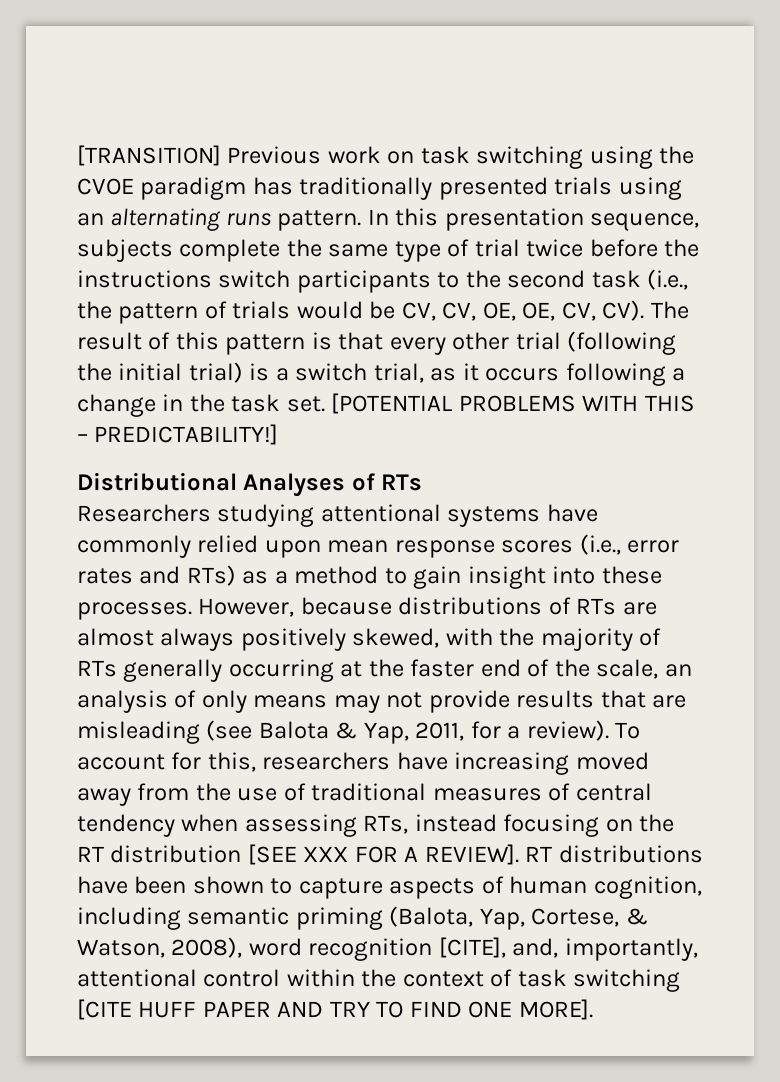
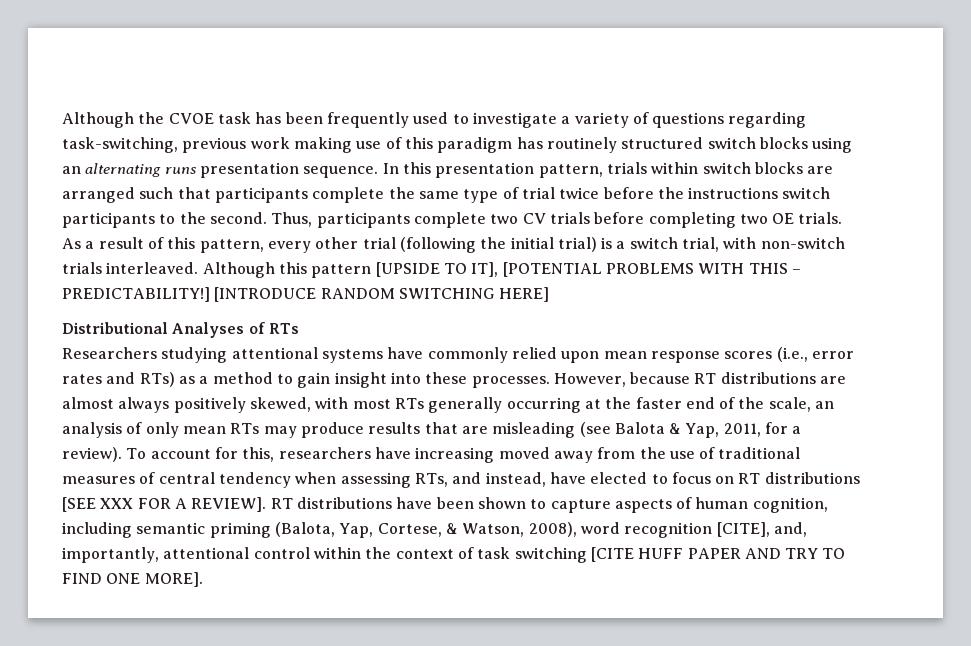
[77,145,695,169] [77,177,613,200] [TRANSITION] Previous work on task switching using the CVOE paradigm has traditionally presented trials -> [62,112,807,128] [62,137,808,153] Although the CVOE task has been frequently used to investigate a variety of questions regarding task-switching, previous work making use of this paradigm has routinely structured switch blocks
[277,210,362,231] pattern. -> [199,162,379,178] presentation sequence.
[590,213,700,231] [77,239,173,262] sequence, subjects -> [538,162,834,178] [62,187,308,203] pattern, trials within switch blocks are arranged such that participants
[507,269,689,290] [77,300,689,324] [77,332,384,355] second task (i.e., the pattern of trials would be CV, CV, OE, OE, CV, CV). The result of this pattern is that -> [209,212,843,228] [62,237,264,253] second. Thus, participants complete two CV trials before completing two OE trials. As a result of this pattern,
[430,363,686,386] [77,394,325,417] as it occurs following a change in the task set. -> [723,237,845,249] [62,262,499,278] with non-switch trials interleaved. Although this pattern [UPSIDE TO IT],
(279, 434) none -> [214,287,550,302] [INTRODUCE RANDOM SWITCHING HERE]
[398,597,617,615] distributions of RTs -> [694,372,816,384] RT distributions
[499,628,662,651] the majority of -> [352,399,391,409] most
[253,690,510,713] means may not provide -> [182,422,364,438] mean RTs may produce
[414,814,675,837] [77,845,242,863] instead focusing on the RT distribution -> [452,472,860,487] and instead, have elected to focus on RT distributions

